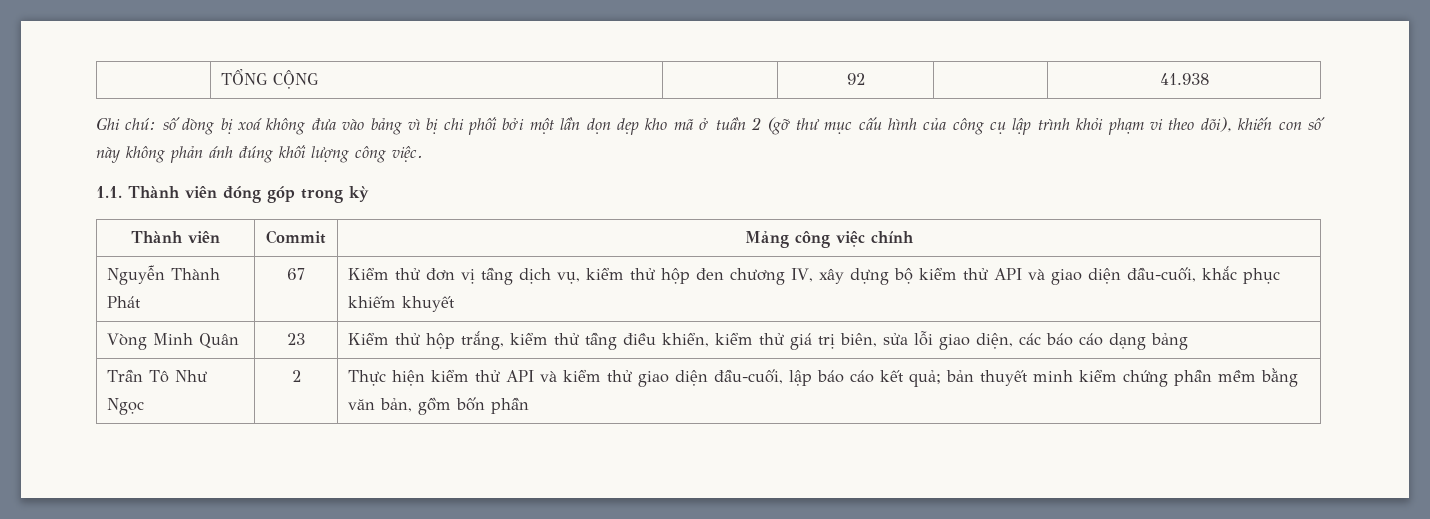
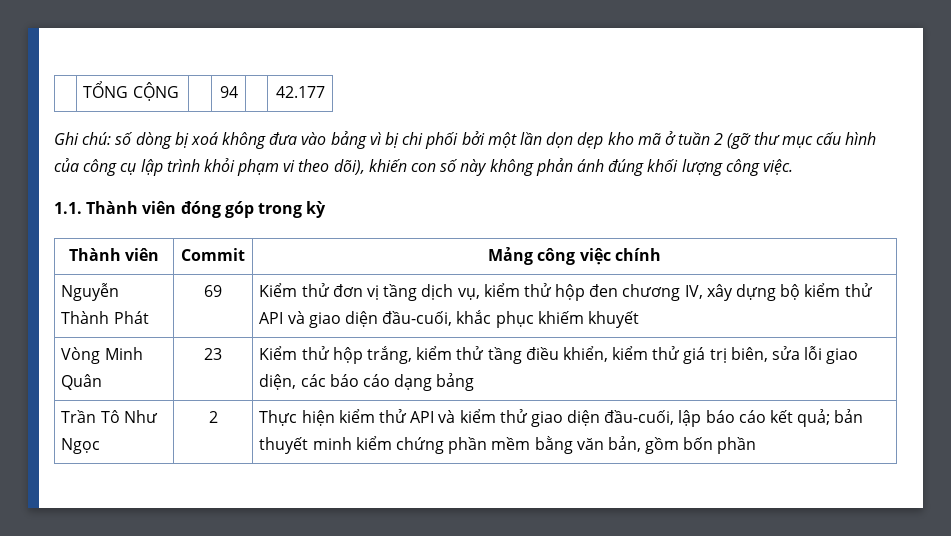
[846,73,865,85] [1159,73,1209,85] 92 | | 41.938 -> [219,86,238,98] [275,86,325,98] 94 | | 42.177
[287,268,305,280] 67 -> [204,285,222,297] 69

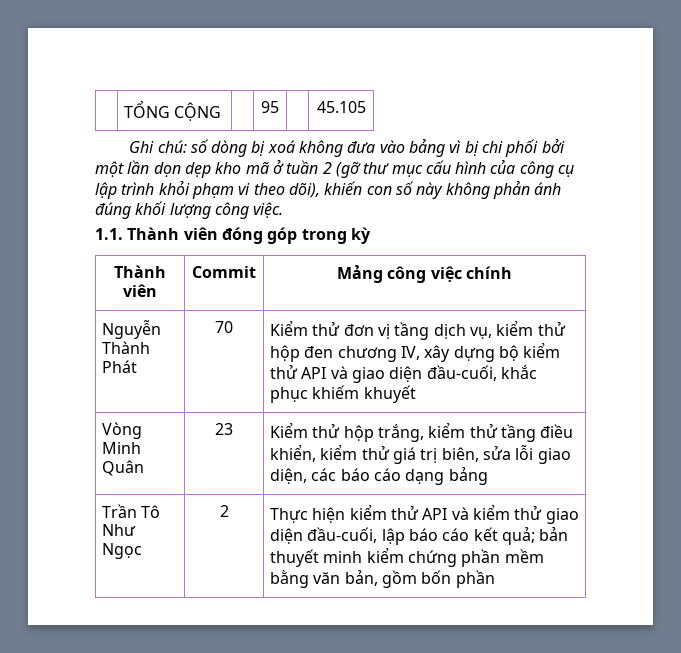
[219,86,238,98] [275,86,325,98] 94 | | 42.177 -> [261,101,279,113] [316,101,366,113] 95 | | 45.105
[204,285,222,297] 69 -> [215,321,233,333] 70

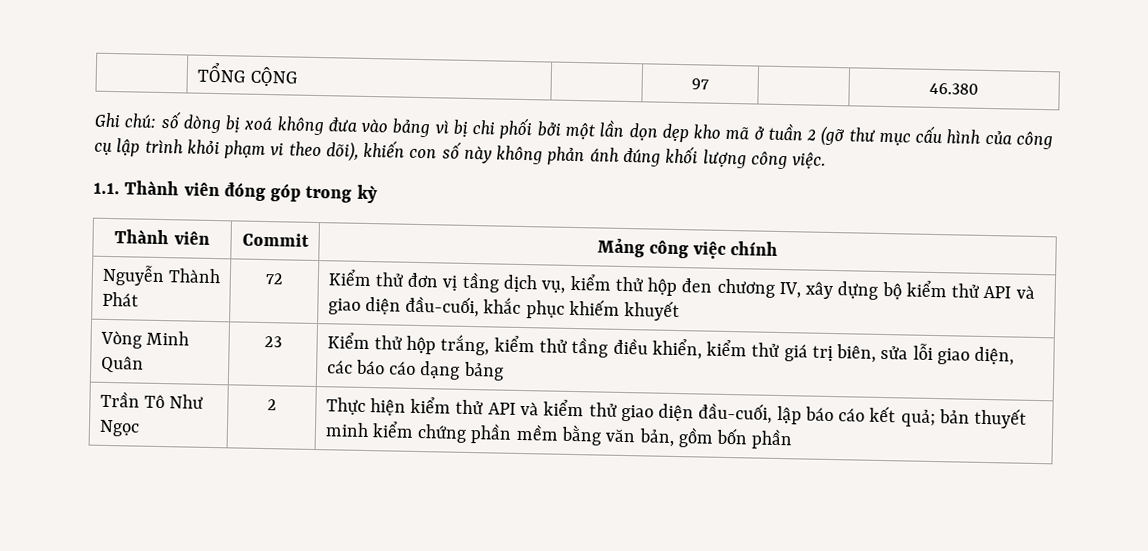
[261,101,279,113] [316,101,366,113] 95 | | 45.105 -> [691,78,710,90] [929,82,980,95] 97 | | 46.380
[215,321,233,333] 70 -> [265,273,283,285] 72

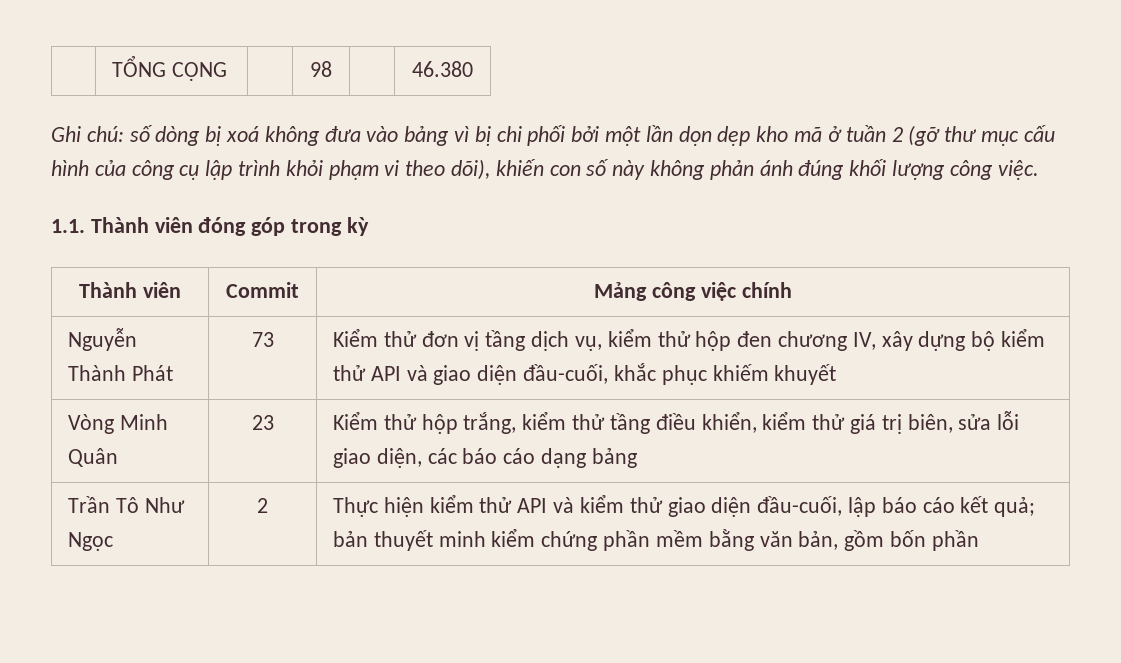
[691,78,710,90] 97 -> [310,61,332,77] 98
[265,273,283,285] 72 -> [251,332,274,347] 73

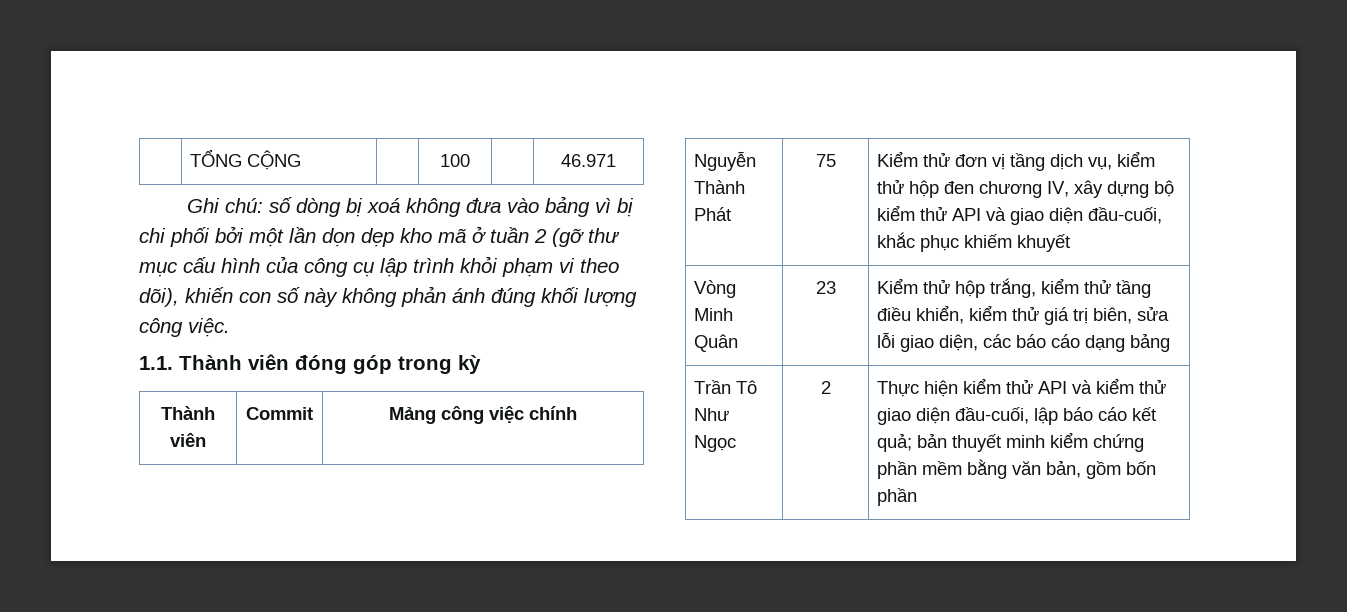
[310,61,332,77] [412,61,473,77] 98 | | 46.380 -> [440,154,470,167] [561,154,616,167] 100 | | 46.971
[251,332,274,347] 73 -> [815,154,836,167] 75

